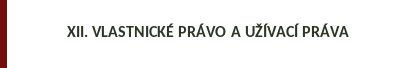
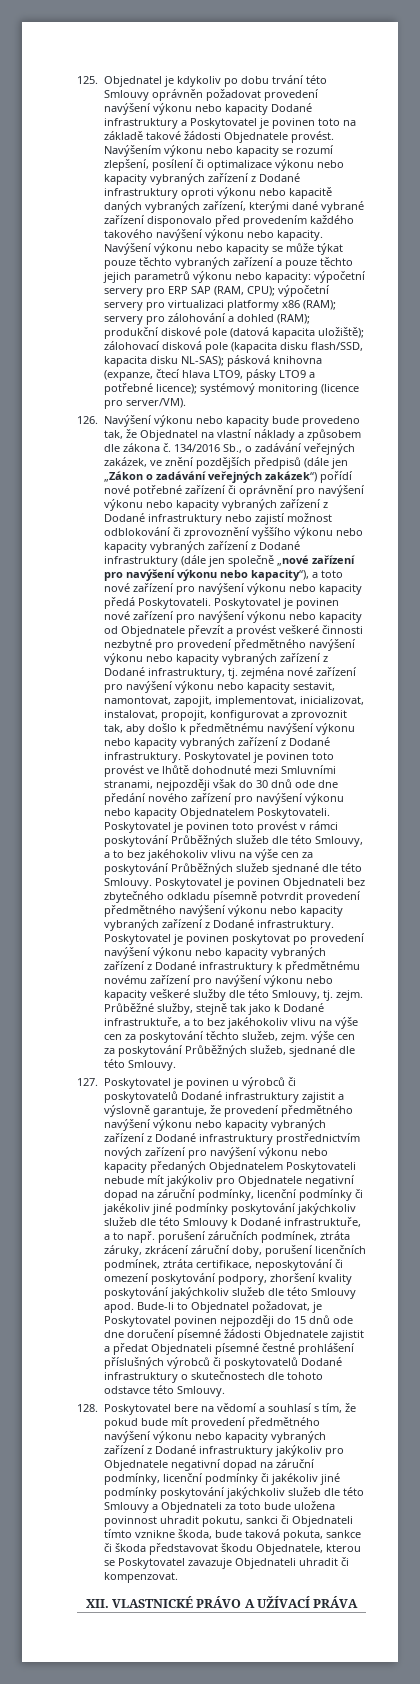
(67, 31) none -> [77,75,327,87] [103,89,318,101] [103,103,312,115] [103,118,356,129] [103,131,334,143] [103,145,333,157] [103,159,344,171] [103,173,300,185] [103,187,332,199] [103,201,364,213] [103,215,354,227] [103,229,323,241] [103,243,343,255] [103,257,353,269] [102,271,365,283] [103,285,329,297] [103,300,336,311] [103,313,310,325] [103,327,364,339] [103,341,363,353] [103,355,322,367] [103,369,315,381] [103,383,359,395] [103,398,186,409] [77,415,360,427] [103,429,361,441] [103,443,355,455] [103,457,348,469] [103,471,352,483] [103,485,364,497] [103,499,328,511] [103,513,332,525] [103,527,363,539] [103,541,300,553] [103,555,355,567] [103,569,343,581] [103,583,362,595] [103,597,339,609] [103,611,362,623] [103,625,363,637] [103,639,355,651] [103,653,328,665] [103,667,356,679] [103,681,335,693] [103,696,364,707] [103,710,347,721] [103,723,355,735] [103,737,330,749] [103,752,334,763] [103,765,336,777] [103,779,338,791] [103,793,344,805] [103,808,330,819] [103,821,338,833] [103,835,363,847] [103,849,313,861] [103,863,362,875] [103,878,365,889] [103,891,360,903] [103,905,343,917] [103,919,334,931] [103,933,364,945] [103,947,326,959] [103,961,360,973] [103,975,333,987] [103,989,363,1001] [103,1003,324,1015] [103,1017,358,1029] [103,1031,355,1043] [103,1045,355,1057] [103,1059,176,1071] [77,1077,296,1089] [103,1091,344,1103] [103,1105,353,1117] [103,1119,326,1131] [103,1133,360,1145] [103,1147,328,1159] [103,1161,356,1173] [103,1175,354,1187] [103,1189,363,1201] [102,1203,356,1215] [103,1217,361,1229] [103,1231,350,1243] [103,1245,366,1257] [103,1259,343,1271] [103,1273,352,1285] [103,1287,356,1299] [103,1301,322,1313] [103,1315,353,1327] [103,1329,364,1341] [103,1343,354,1355] [103,1357,342,1369] [103,1371,323,1383] [103,1385,225,1397] [77,1403,356,1415] [103,1417,320,1429] [103,1431,326,1443] [103,1445,344,1457] [103,1459,314,1471] [103,1473,340,1485] [103,1487,364,1499] [103,1501,335,1513] [103,1515,353,1527] [103,1529,361,1541] [103,1543,361,1555] [103,1557,349,1569] [103,1572,178,1583] 125. Objednatel je kdykoliv po dobu trvání této Smlouvy oprávněn požadovat provedení navýšení výkonu nebo kapacity Dodané infrastruktury a Poskytovatel je povinen toto na základě takové žádosti Objednatele provést. Navýšením výkonu nebo kapacity se rozumí zlepšení, posílení či optimalizace výkonu nebo kapacity vybraných zařízení z Dodané infrastruktury oproti výkonu nebo kapacitě daných vybraných zařízení, kterými dané vybrané zařízení disponovalo před provedením každého takového navýšení výkonu nebo kapacity. Navýšení výkonu nebo kapacity se může týkat pouze těchto vybraných zařízení a pouze těchto jejich parametrů výkonu nebo kapacity: výpočetní servery pro ERP SAP (RAM, CPU); výpočetní servery pro virtualizaci platformy x86 (RAM); servery pro zálohování a dohled (RAM); produkční diskové pole (datová kapacita uložiště); zálohovací disková pole (kapacita disku flash/SSD, kapacita disku NL-SAS); pásková knihovna (expanze, čtecí hlava LTO9, pásky LTO9 a potřebné licence); systémový monitoring (licence pro server/VM). // 126. Navýšení výkonu nebo kapacity bude provedeno tak, že Objednatel na vlastní náklady a způsobem dle zákona č. 134/2016 Sb., o zadávání veřejných zakázek, ve znění pozdějších předpisů (dále jen „Zákon o zadávání veřejných zakázek“) pořídí nové potřebné zařízení či oprávnění pro navýšení výkonu nebo kapacity vybraných zařízení z Dodané infrastruktury nebo zajistí možnost odblokování či zprovoznění vyššího výkonu nebo kapacity vybraných zařízení z Dodané infrastruktury (dále jen společně „nové zařízení pro navýšení výkonu nebo kapacity“), a toto nové zařízení pro navýšení výkonu nebo kapacity předá Poskytovateli. Poskytovatel je povinen nové zařízení pro navýšení výkonu nebo kapacity od Objednatele převzít a provést veškeré činnosti nezbytné pro provedení předmětného navýšení výkonu nebo kapacity vybraných zařízení z Dodané infrastruktury, tj. zejména nové zařízení pro navýšení výkonu nebo kapacity sestavit, namontovat, zapojit, implementovat, inicializovat, instalovat, propojit, konfigurovat a zprovoznit tak, aby došlo k předmětnému navýšení výkonu nebo kapacity vybraných zařízení z Dodané infrastruktury. Poskytovatel je povinen toto provést ve lhůtě dohodnuté mezi Smluvními stranami, nejpozději však do 30 dnů ode dne předání nového zařízení pro navýšení výkonu nebo kapacity Objednatelem Poskytovateli. Poskytovatel je povinen toto provést v rámci poskytování Průběžných služeb dle této Smlouvy, a to bez jakéhokoliv vlivu na výše cen za poskytování Průběžných služeb sjednané dle této Smlouvy. Poskytovatel je povinen Objednateli bez zbytečného odkladu písemně potvrdit provedení předmětného navýšení výkonu nebo kapacity vybraných zařízení z Dodané infrastruktury. Poskytovatel je povinen poskytovat po provedení navýšení výkonu nebo kapacity vybraných zařízení z Dodané infrastruktury k předmětnému novému zařízení pro navýšení výkonu nebo kapacity veškeré služby dle této Smlouvy, tj. zejm. Průběžné služby, stejně tak jako k Dodané infrastruktuře, a to bez jakéhokoliv vlivu na výše cen za poskytování těchto služeb, zejm. výše cen za poskytování Průběžných služeb, sjednané dle této Smlouvy. // 127. Poskytovatel je povinen u výrobců či poskytovatelů Dodané infrastruktury zajistit a výslovně garantuje, že provedení předmětného navýšení výkonu nebo kapacity vybraných zařízení z Dodané infrastruktury prostřednictvím nových zařízení pro navýšení výkonu nebo kapacity předaných Objednatelem Poskytovateli nebude mít jakýkoliv pro Objednatele negativní dopad na záruční podmínky, licenční podmínky či jakékoliv jiné podmínky poskytování jakýchkoliv služeb dle této Smlouvy k Dodané infrastruktuře, a to např. porušení záručních podmínek, ztráta záruky, zkrácení záruční doby, porušení licenčních podmínek, ztráta certifikace, neposkytování či omezení poskytování podpory, zhoršení kvality poskytování jakýchkoliv služeb dle této Smlouvy apod. Bude-li to Objednatel požadovat, je Poskytovatel povinen nejpozději do 15 dnů ode dne doručení písemné žádosti Objednatele zajistit a předat Objednateli písemné čestné prohlášení příslušných výrobců či poskytovatelů Dodané infrastruktury o skutečnostech dle tohoto odstavce této Smlouvy. // 128. Poskytovatel bere na vědomí a souhlasí s tím, že pokud bude mít provedení předmětného navýšení výkonu nebo kapacity vybraných zařízení z Dodané infrastruktury jakýkoliv pro Objednatele negativní dopad na záruční podmínky, licenční podmínky či jakékoliv jiné podmínky poskytování jakýchkoliv služeb dle této Smlouvy a Objednateli za toto bude uložena povinnost uhradit pokutu, sankci či Objednateli tímto vznikne škoda, bude taková pokuta, sankce či škoda představovat škodu Objednatele, kterou se Poskytovatel zavazuje Objednateli uhradit či kompenzovat. //

